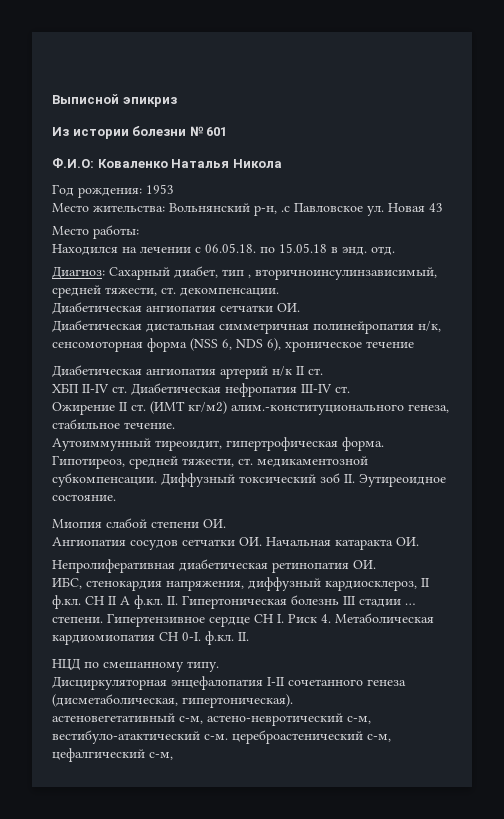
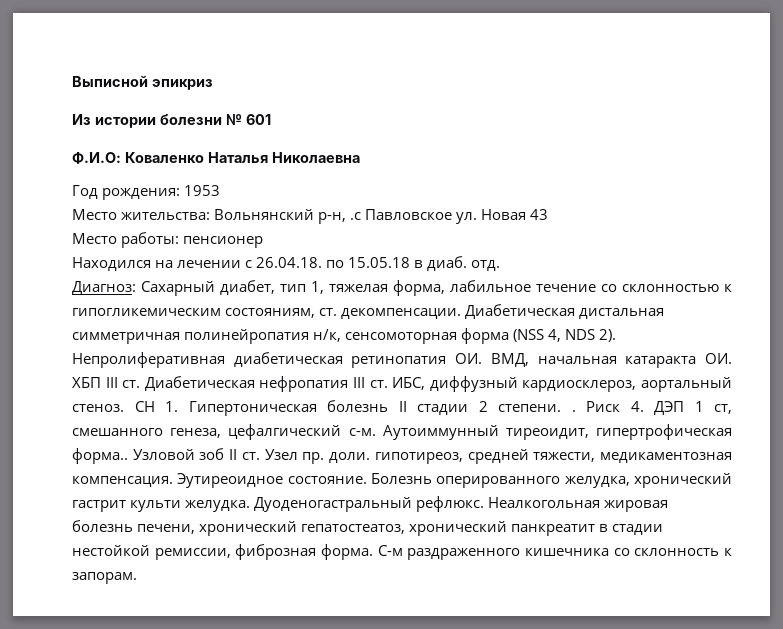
[232,159,282,168] Никола -> [271,152,360,163] Николаевна
(139, 232) none -> [183,236,264,248] пенсионер
[205,243,256,253] 06.05.18. -> [256,257,323,268] 26.04.18.
[342,247,367,255] энд. -> [427,256,468,271] диаб.
[248,267,437,280] [52,285,279,298] [52,302,300,315] , вторичноинсулинзависимый, средней тяжести, ст. декомпенсации. // Диабетическая ангиопатия сетчатки ОИ. // -> [311,280,732,296] [72,308,462,319] 1, тяжелая форма, лабильное течение со склонностью к гипогликемическим состояниям, ст. декомпенсации.
[222,338,414,352] [52,365,323,379] [52,383,350,397] [52,401,449,415] [52,419,175,429] [52,437,384,451] [52,456,368,469] [52,473,446,487] [52,494,116,501] [52,518,226,528] [52,537,419,550] [52,559,376,573] [52,577,429,591] [52,595,415,609] [52,613,434,627] [52,631,249,645] [52,658,219,672] [52,676,406,690] [52,694,293,708] [52,713,371,726] [52,730,391,744] [52,748,173,762] 6, NDS 6), хроническое течение // Диабетическая ангиопатия артерий н/к II ст. // ХБП II-IV ст. Диабетическая нефропатия III-IV ст. // Ожирение II ст. (ИМТ кг/м2) алим.-конституционального генеза, стабильное течение. // Аутоиммунный тиреоидит, гипертрофическая форма. Гипотиреоз, средней тяжести, ст. медикаментозной субкомпенсации. Диффузный токсический зоб II. Эутиреоидное состояние. // Миопия слабой степени ОИ. // Ангиопатия сосудов сетчатки ОИ. Начальная катаракта ОИ. // Непролиферативная диабетическая ретинопатия ОИ. // ИБС, стенокардия напряжения, диффузный кардиосклероз, II ф.кл. СН II А ф.кл. II. Гипертоническая болезнь III стадии … степени. Гипертензивное сердце СН I. Риск 4. Метаболическая кардиомиопатия СН 0-I. ф.кл. II. // НЦД по смешанному типу. // Дисциркуляторная энцефалопатия I-II сочетанного генеза (дисметаболическая, гипертоническая). // астеновегетативный с-м, астено-невротический с-м, вестибуло-атактический с-м. цереброастенический с-м, цефалгический с-м, -> [548,329,617,342] [72,352,732,368] [72,376,733,392] [72,400,732,416] [72,424,733,440] [72,448,732,464] [72,473,732,488] [72,496,669,512] [72,520,664,536] [72,544,732,560] [72,572,137,584] 4, NDS 2). Непролиферативная диабетическая ретинопатия ОИ. ВМД, начальная катаракта ОИ. ХБП III ст. Диабетическая нефропатия III ст. ИБС, диффузный кардиосклероз, аортальный стеноз. СН 1. Гипертоническая болезнь II стадии 2 степени. . Риск 4. ДЭП 1 ст, смешанного генеза, цефалгический с-м. Аутоиммунный тиреоидит, гипертрофическая форма.. Узловой зоб II ст. Узел пр. доли. гипотиреоз, средней тяжести, медикаментозная компенсация. Эутиреоидное состояние. Болезнь оперированного желудка, хронический гастрит культи желудка. Дуоденогастральный рефлюкс. Неалкогольная жировая болезнь печени, хронический гепатостеатоз, хронический панкреатит в стадии нестойкой ремиссии, фиброзная форма. С-м раздраженного кишечника со склонность к запорам.

